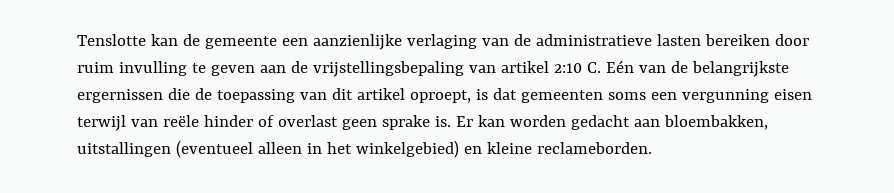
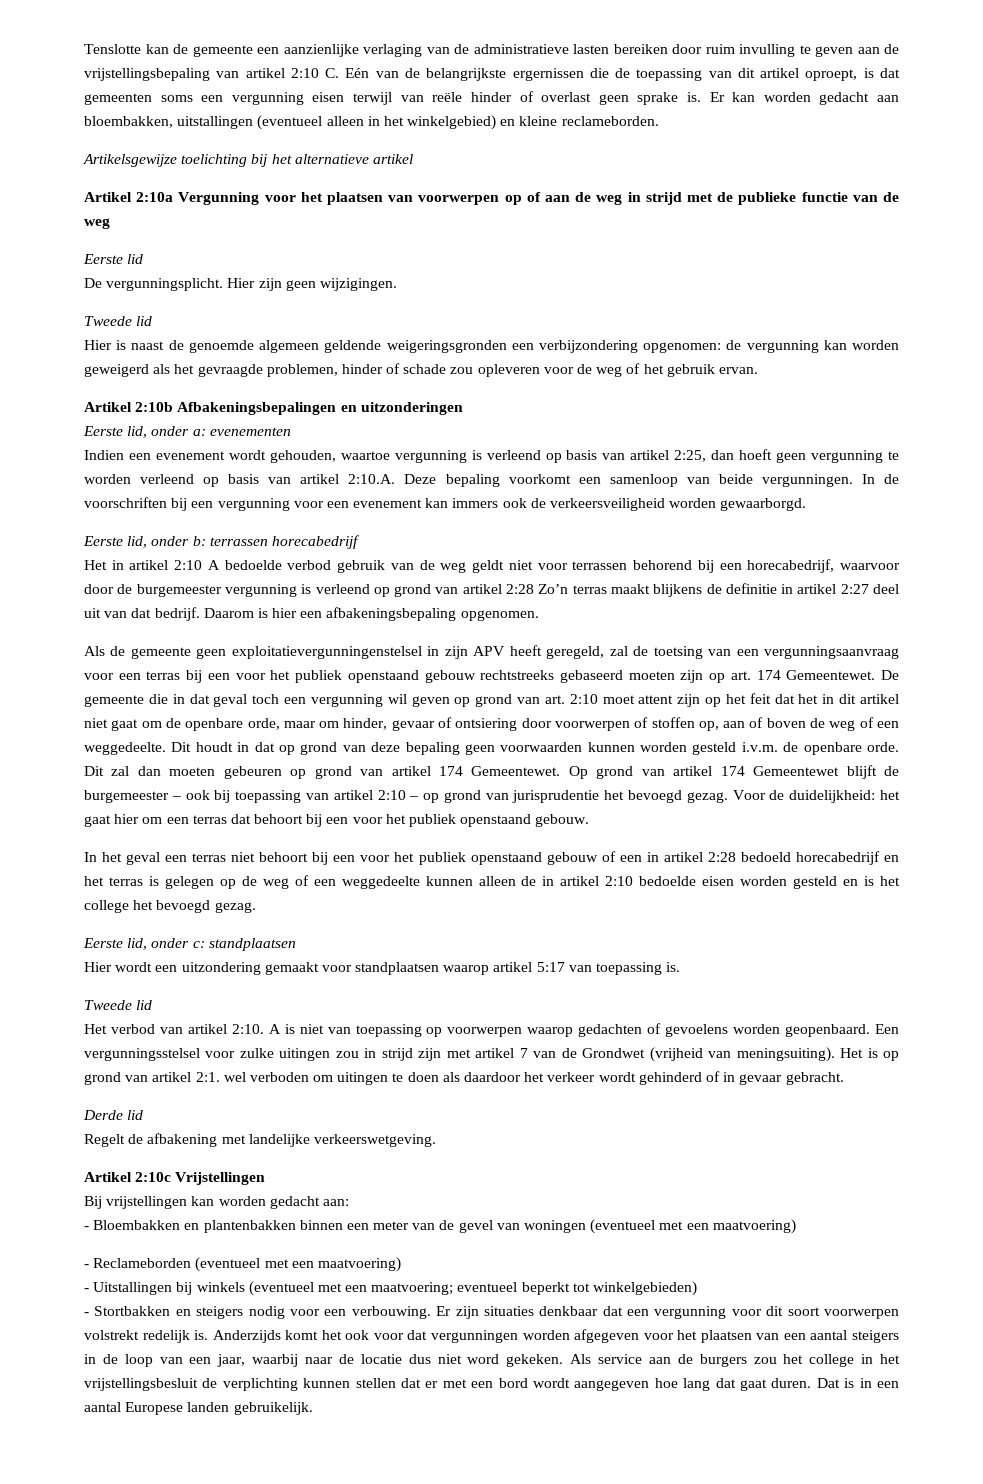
(652, 148) none -> [83,154,413,167] [84,192,900,205] [84,218,110,229] [83,254,144,264] [84,278,397,291] [84,316,153,326] [84,340,899,353] [84,363,758,377] [84,402,463,415] [83,426,291,438] [84,449,900,463] [84,474,899,487] [84,497,807,511] [83,535,360,549] [84,559,900,573] [84,583,899,597] [84,607,539,621] [84,645,899,659] [84,670,899,683] [84,693,900,707] [84,717,900,731] [84,742,900,755] [84,765,900,779] [84,790,900,803] [84,814,590,827] [84,851,899,865] [84,875,901,889] [84,900,256,913] [83,938,296,951] [84,962,681,975] [84,1000,153,1010] [84,1023,900,1037] [84,1047,900,1062] [84,1071,844,1085] [83,1110,144,1120] [84,1133,436,1147] [84,1172,266,1185] [84,1196,349,1209] [84,1219,796,1234] [84,1257,401,1272] [84,1281,698,1296] [84,1306,900,1319] [84,1329,899,1343] [84,1354,900,1367] [84,1378,899,1391] [84,1402,313,1415] // Artikelsgewijze toelichting bij het alternatieve artikel // Artikel 2:10a Vergunning voor het plaatsen van voorwerpen op of aan de weg in strijd met de publieke functie van de weg // Eerste lid // De vergunningsplicht. Hier zijn geen wijzigingen. // Tweede lid // Hier is naast de genoemde algemeen geldende weigeringsgronden een verbijzondering opgenomen: de vergunning kan worden geweigerd als het gevraagde problemen, hinder of schade zou opleveren voor de weg of het gebruik ervan. // Artikel 2:10b Afbakeningsbepalingen en uitzonderingen // Eerste lid, onder a: evenementen // Indien een evenement wordt gehouden, waartoe vergunning is verleend op basis van artikel 2:25, dan hoeft geen vergunning te worden verleend op basis van artikel 2:10.A. Deze bepaling voorkomt een samenloop van beide vergunningen. In de voorschriften bij een vergunning voor een evenement kan immers ook de verkeersveiligheid worden gewaarborgd. // Eerste lid, onder b: terrassen horecabedrijf // Het in artikel 2:10 A bedoelde verbod gebruik van de weg geldt niet voor terrassen behorend bij een horecabedrijf, waarvoor door de burgemeester vergunning is verleend op grond van artikel 2:28 Zo’n terras maakt blijkens de definitie in artikel 2:27 deel uit van dat bedrijf. Daarom is hier een afbakeningsbepaling opgenomen. // Als de gemeente geen exploitatievergunningenstelsel in zijn APV heeft geregeld, zal de toetsing van een vergunningsaanvraag voor een terras bij een voor het publiek openstaand gebouw rechtstreeks gebaseerd moeten zijn op art. 174 Gemeentewet. De gemeente die in dat geval toch een vergunning wil geven op grond van art. 2:10 moet attent zijn op het feit dat het in dit artikel niet gaat om de openbare orde, maar om hinder, gevaar of ontsiering door voorwerpen of stoffen op, aan of boven de weg of een weggedeelte. Dit houdt in dat op grond van deze bepaling geen voorwaarden kunnen worden gesteld i.v.m. de openbare orde. Dit zal dan moeten gebeuren op grond van artikel 174 Gemeentewet. Op grond van artikel 174 Gemeentewet blijft de burgemeester – ook bij toepassing van artikel 2:10 – op grond van jurisprudentie het bevoegd gezag. Voor de duidelijkheid: het gaat hier om een terras dat behoort bij een voor het publiek openstaand gebouw. // In het geval een terras niet behoort bij een voor het publiek openstaand gebouw of een in artikel 2:28 bedoeld horecabedrijf en het terras is gelegen op de weg of een weggedeelte kunnen alleen de in artikel 2:10 bedoelde eisen worden gesteld en is het college het bevoegd gezag. // Eerste lid, onder c: standplaatsen // Hier wordt een uitzondering gemaakt voor standplaatsen waarop artikel 5:17 van toepassing is. // Tweede lid // Het verbod van artikel 2:10. A is niet van toepassing op voorwerpen waarop gedachten of gevoelens worden geopenbaard. Een vergunningsstelsel voor zulke uitingen zou in strijd zijn met artikel 7 van de Grondwet (vrijheid van meningsuiting). Het is op grond van artikel 2:1. wel verboden om uitingen te doen als daardoor het verkeer wordt gehinderd of in gevaar gebracht. // Derde lid // Regelt de afbakening met landelijke verkeerswetgeving. // Artikel 2:10c Vrijstellingen // Bij vrijstellingen kan worden gedacht aan: // - Bloembakken en plantenbakken binnen een meter van de gevel van woningen (eventueel met een maatvoering) // - Reclameborden (eventueel met een maatvoering) // - Uitstallingen bij winkels (eventueel met een maatvoering; eventueel beperkt tot winkelgebieden) // - Stortbakken en steigers nodig voor een verbouwing. Er zijn situaties denkbaar dat een vergunning voor dit soort voorwerpen volstrekt redelijk is. Anderzijds komt het ook voor dat vergunningen worden afgegeven voor het plaatsen van een aantal steigers in de loop van een jaar, waarbij naar de locatie dus niet word gekeken. Als service aan de burgers zou het college in het vrijstellingsbesluit de verplichting kunnen stellen dat er met een bord wordt aangegeven hoe lang dat gaat duren. Dat is in een aantal Europese landen gebruikelijk.

